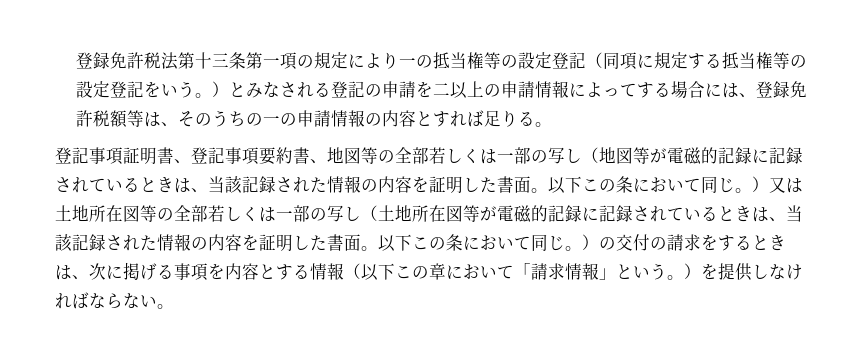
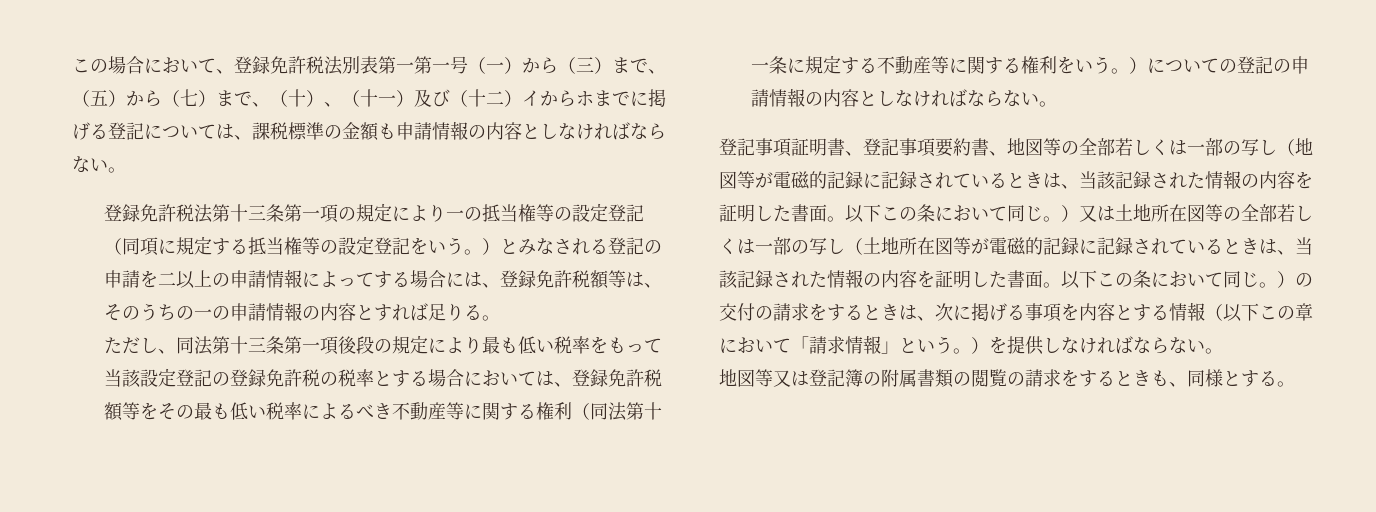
(76, 60) none -> [72,56,666,75] [72,89,666,107] [72,121,666,141] [72,156,126,173] この場合において、登録免許税法別表第一第一号（一）から（三）まで、（五）から（七）まで、（十）、（十一）及び（十二）イからホまでに掲げる登記については、課税標準の金額も申請情報の内容としなければならない。 //
(553, 124) none -> [103,335,662,355] [103,368,662,388] [103,402,662,421] [750,55,1309,74] [750,88,1057,107] // ただし、同法第十三条第一項後段の規定により最も低い税率をもって当該設定登記の登録免許税の税率とする場合においては、登録免許税額等をその最も低い税率によるべき不動産等に関する権利（同法第十一条に規定する不動産等に関する権利をいう。）についての登記の申請情報の内容としなければならない。
(174, 306) none -> [719,369,1295,388] // 地図等又は登記簿の附属書類の閲覧の請求をするときも、同様とする。

